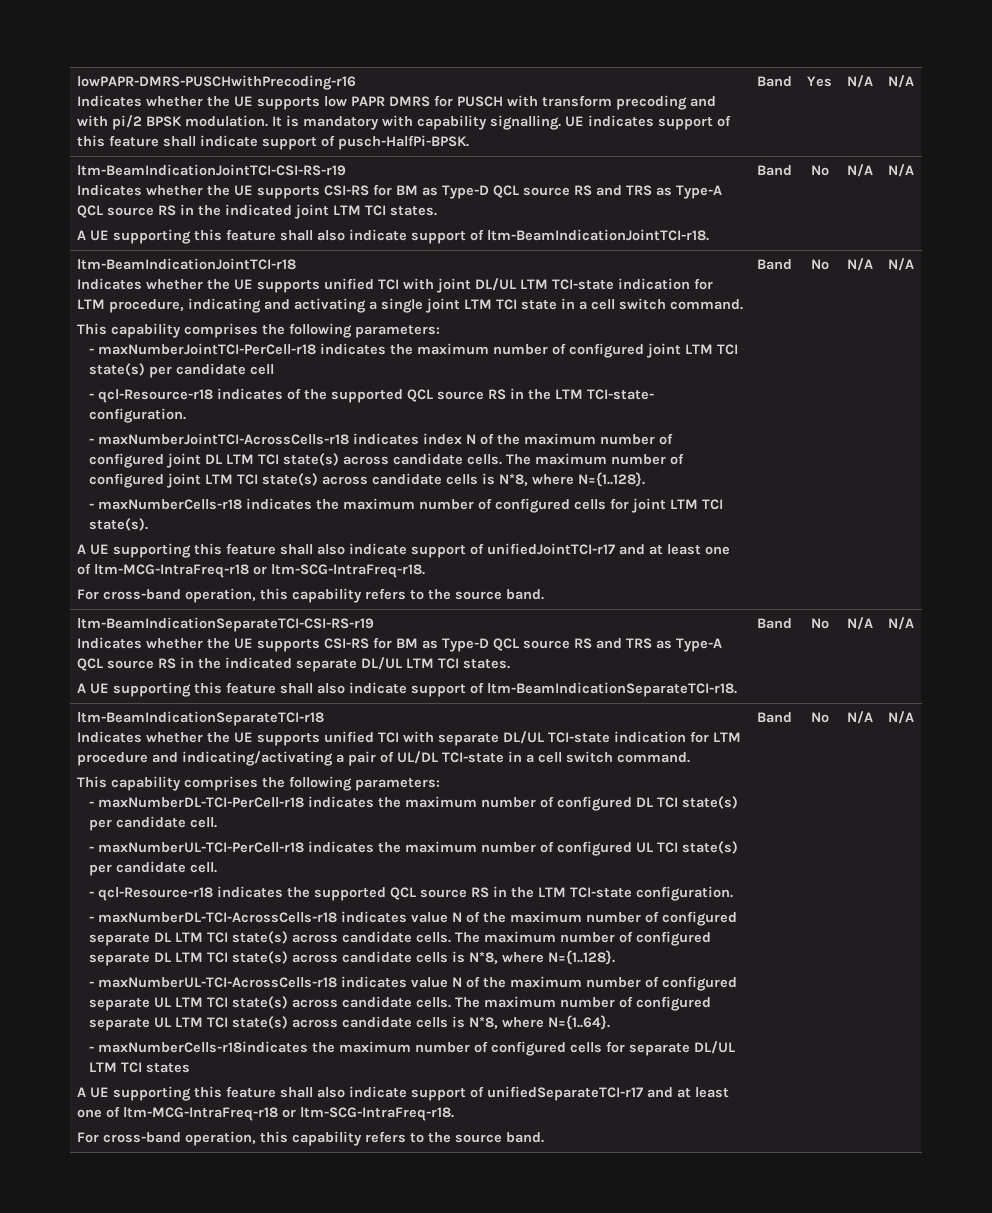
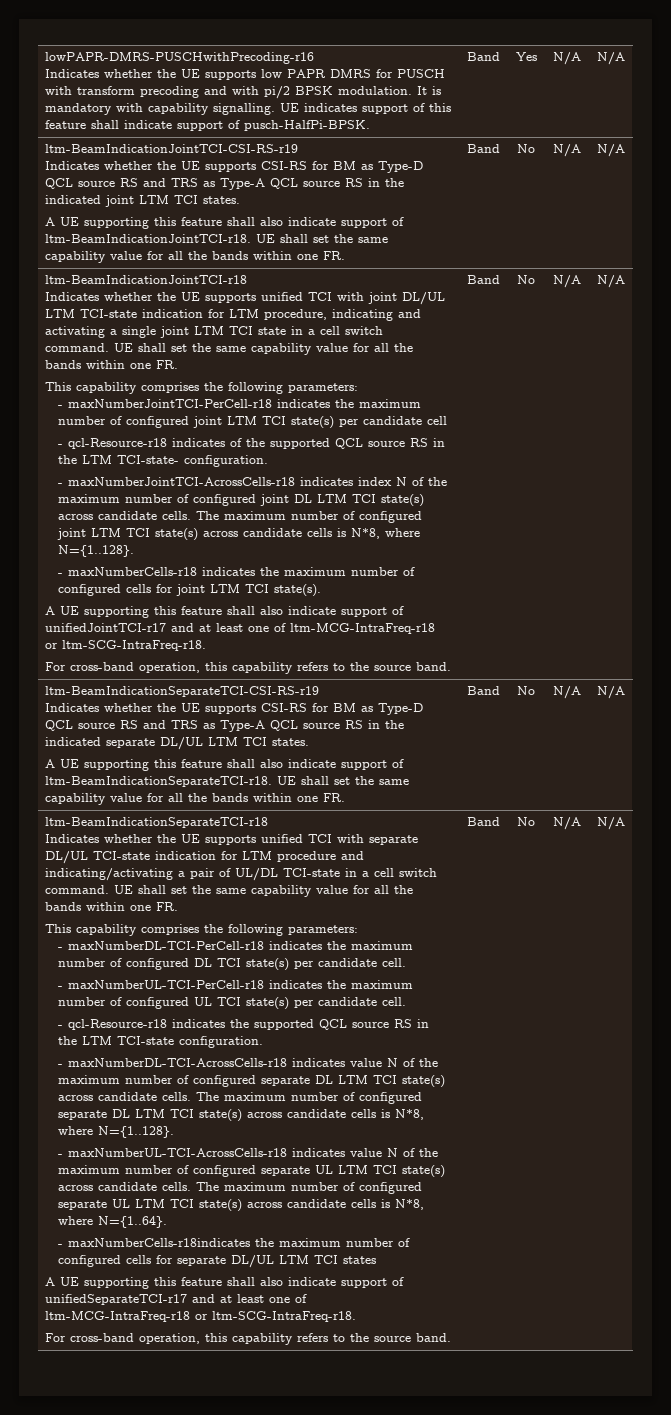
(709, 235) none -> [256,234,389,243] [45,251,346,263] UE shall set the same capability value for all the bands within one FR.
(743, 304) none -> [114,343,414,355] [45,360,179,369] UE shall set the same capability value for all the bands within one FR.
(737, 689) none -> [277,776,410,785] [45,793,346,805] UE shall set the same capability value for all the bands within one FR.
(690, 757) none -> [114,885,414,897] [45,902,179,911] UE shall set the same capability value for all the bands within one FR.

